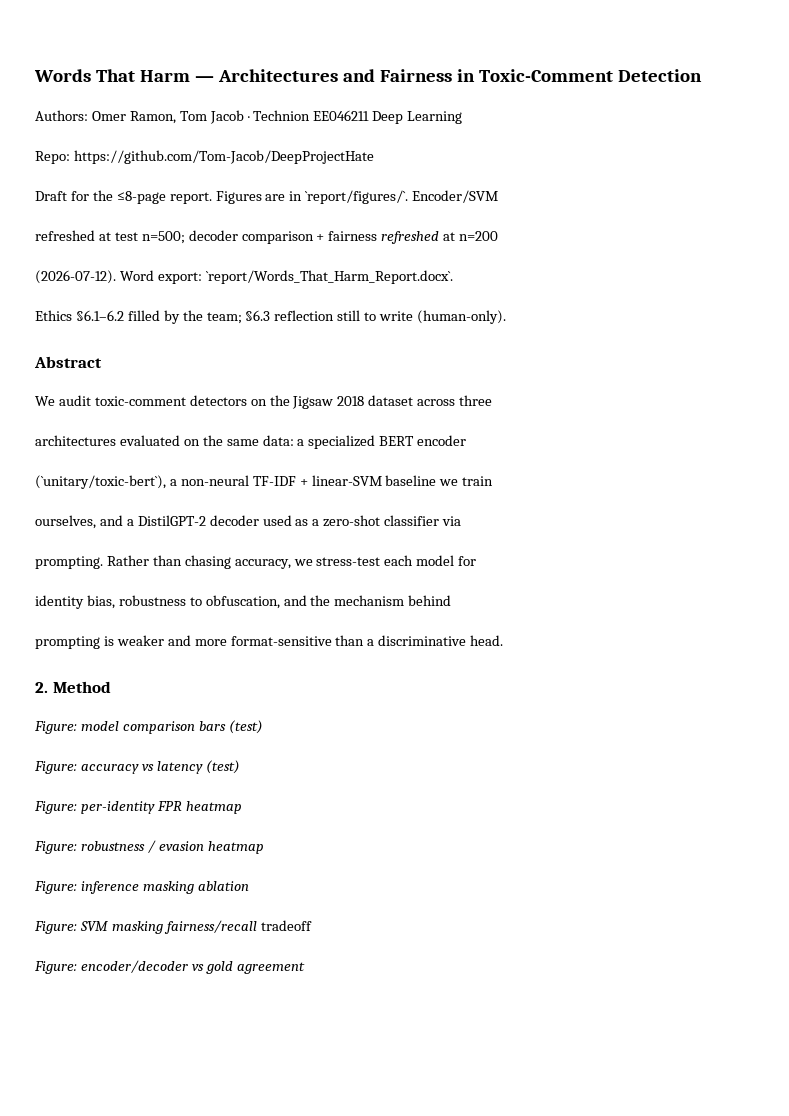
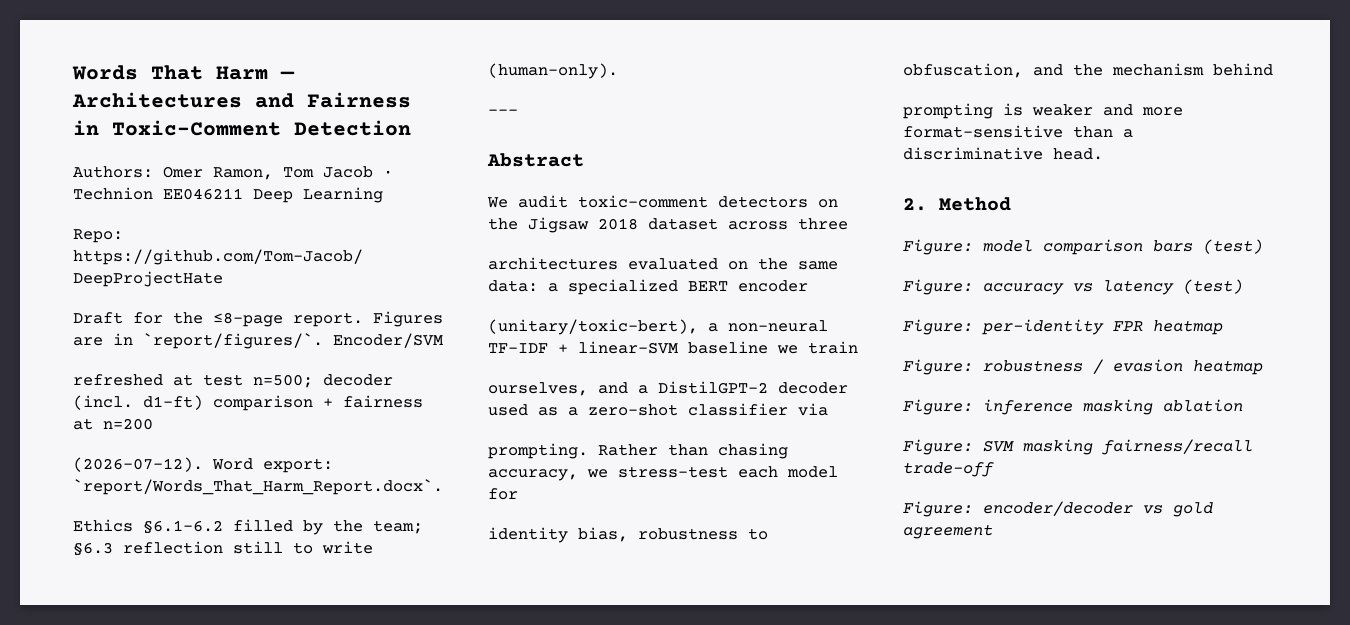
(238, 235) none -> [73,395,203,410] (incl. d1-ft)
[381,231,440,244] refreshed -> (423, 401) none
(507, 317) none -> [488,109,518,115] // ---
[35,475,166,489] (`unitary/toxic-bert`), -> [488,319,698,335] (unitary/toxic-bert),
[260,920,312,931] tradeoff -> [903,462,994,477] trade-off

